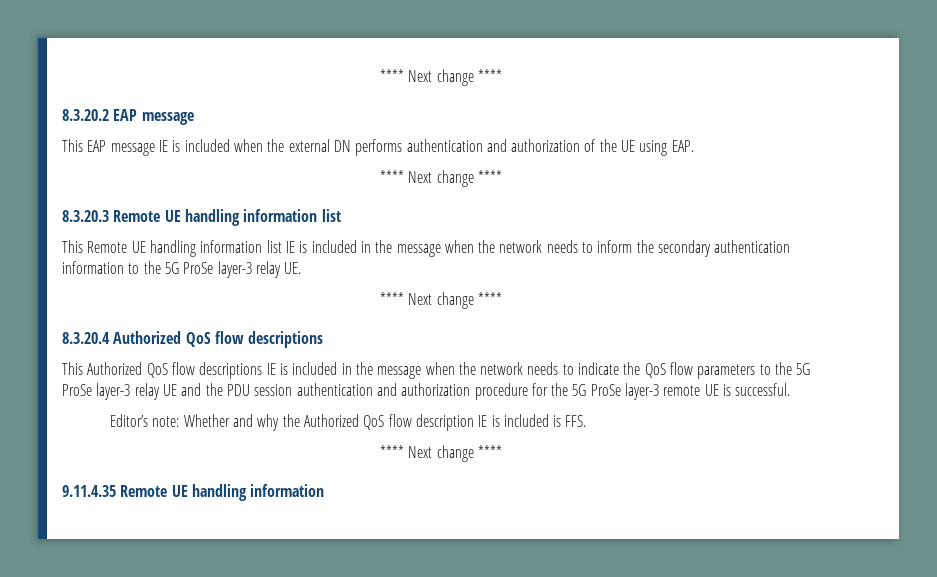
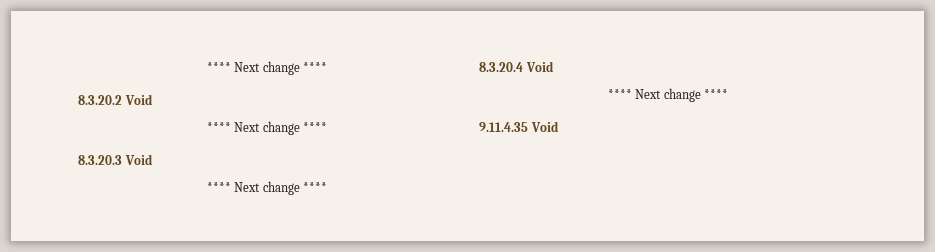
[113,109,194,125] [62,139,694,156] EAP message // This EAP message IE is included when the external DN performs authentication and authorization of the UE using EAP. -> [124,94,153,105] Void
[113,209,341,226] [62,240,791,257] [62,261,302,278] Remote UE handling information list // This Remote UE handling information list IE is included in the message when the network needs to inform the secondary authentication information to the 5G ProSe layer-3 relay UE. -> [124,154,153,165] Void
[113,331,324,348] [62,362,811,379] [62,383,791,400] [109,414,587,431] Authorized QoS flow descriptions // This Authorized QoS flow descriptions IE is included in the message when the network needs to indicate the QoS flow parameters to the 5G ProSe layer-3 relay UE and the PDU session authentication and authorization procedure for the 5G ProSe layer-3 remote UE is successful. // Editor’s note: Whether and why the Authorized QoS flow description IE is included is FFS. -> [525,61,554,72] Void
[120,484,325,501] Remote UE handling information -> [530,121,559,132] Void

